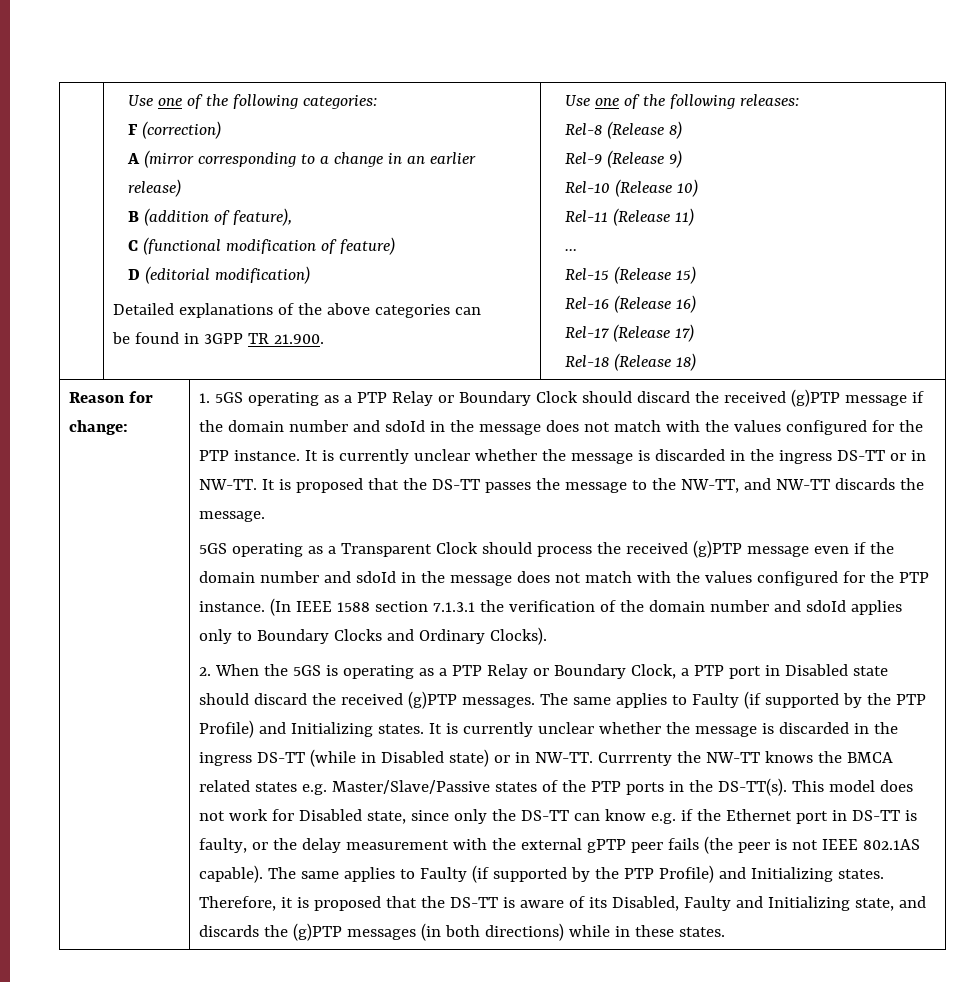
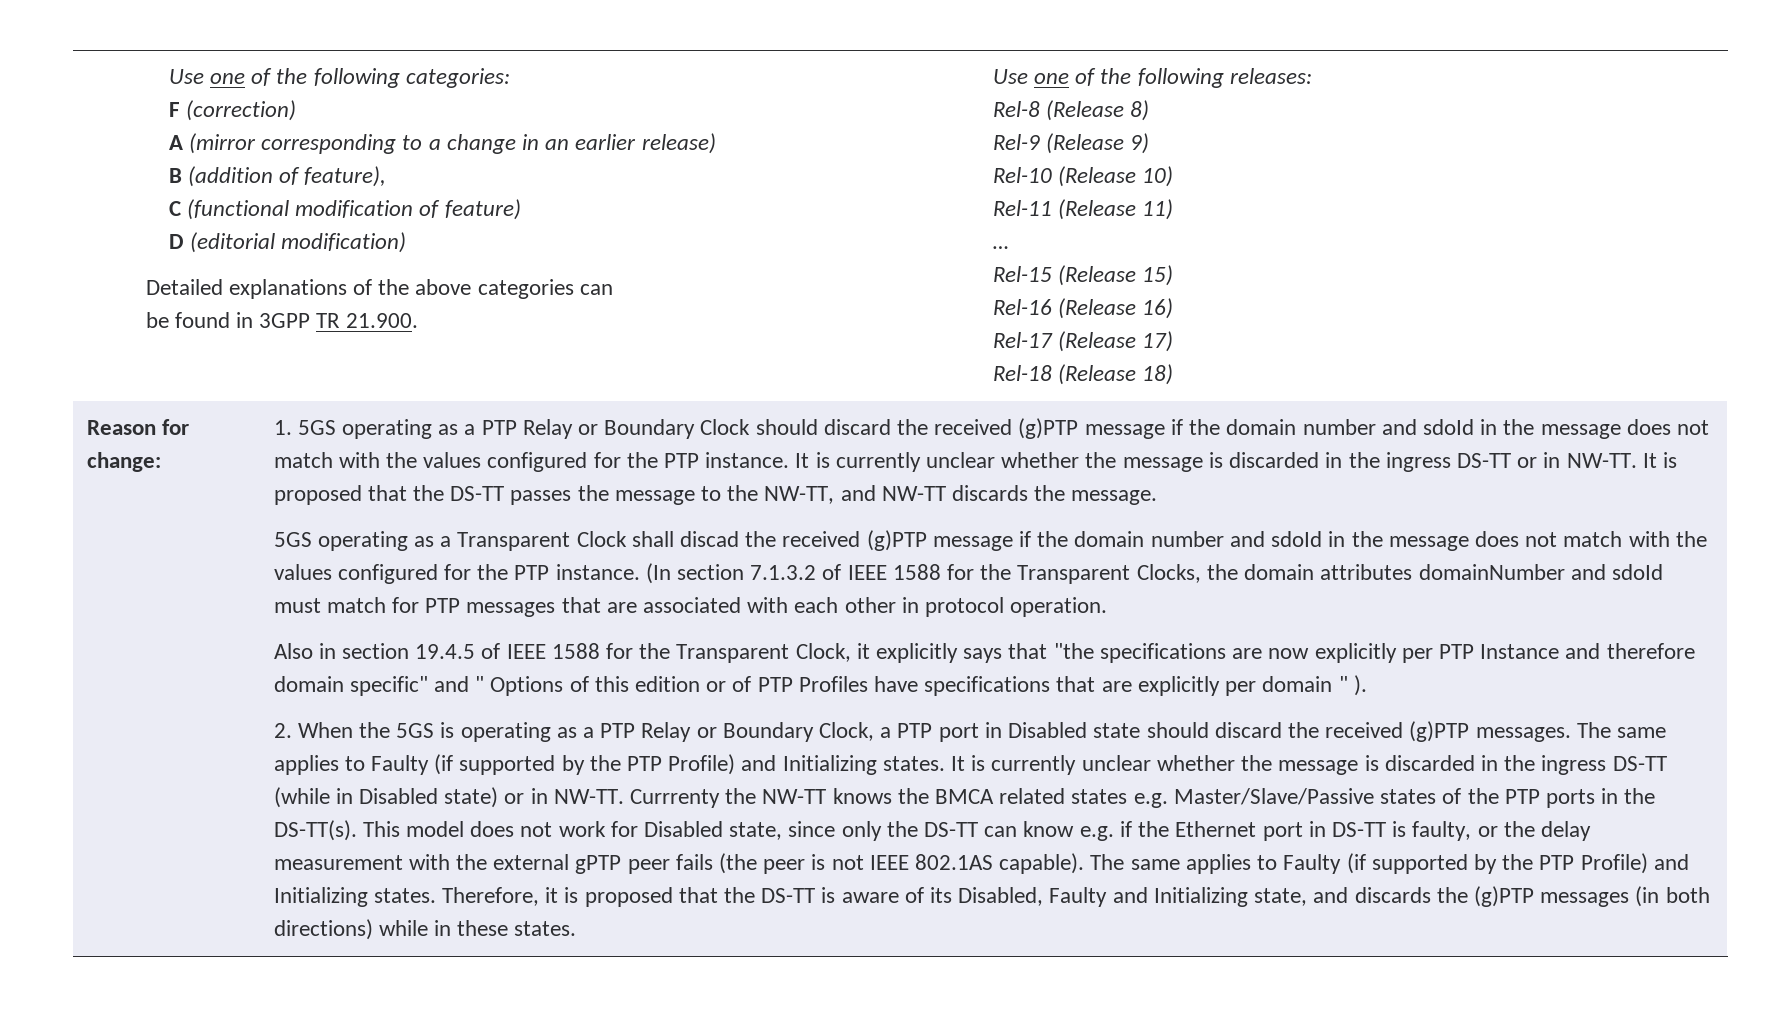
[481,540,849,558] should process the received (g)PTP message even -> [631,530,1013,551] shall discad the received (g)PTP message
[295,600,902,615] [198,627,547,645] IEEE 1588 section 7.1.3.1 the verification of the domain number and sdoId applies only to Boundary Clocks and Ordinary Clocks). -> [676,564,1663,584] [273,597,1108,617] [273,643,1695,663] [273,675,1367,696] section 7.1.3.2 of IEEE 1588 for the Transparent Clocks, the domain attributes domainNumber and sdoId must match for PTP messages that are associated with each other in protocol operation. // Also in section 19.4.5 of IEEE 1588 for the Transparent Clock, it explicitly says that "the specifications are now explicitly per PTP Instance and therefore domain specific" and " Options of this edition or of PTP Profiles have specifications that are explicitly per domain " ).

